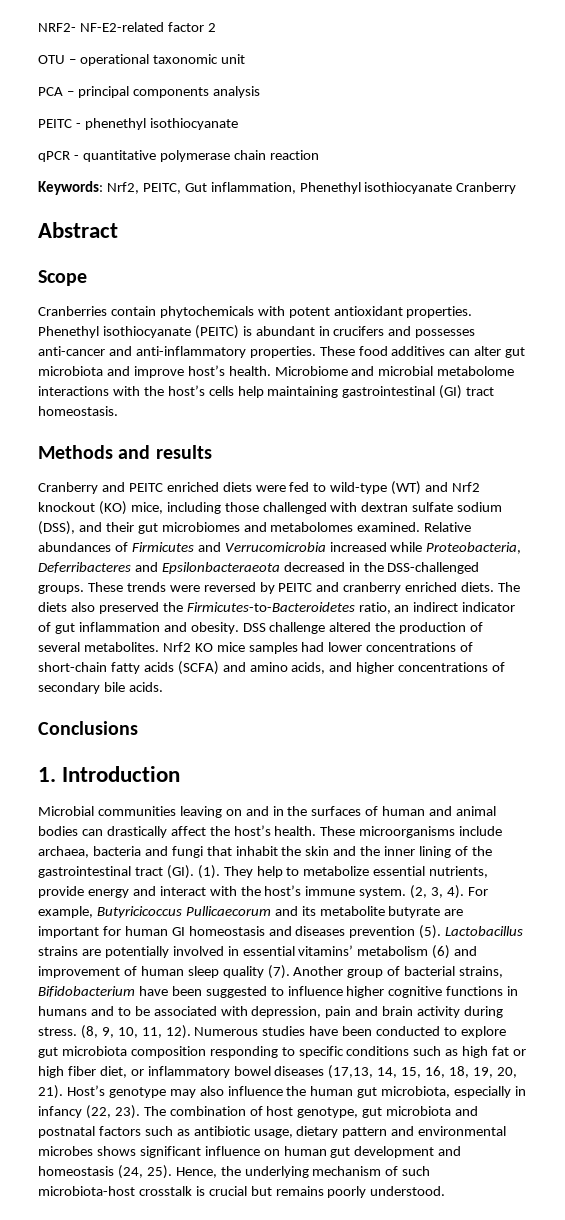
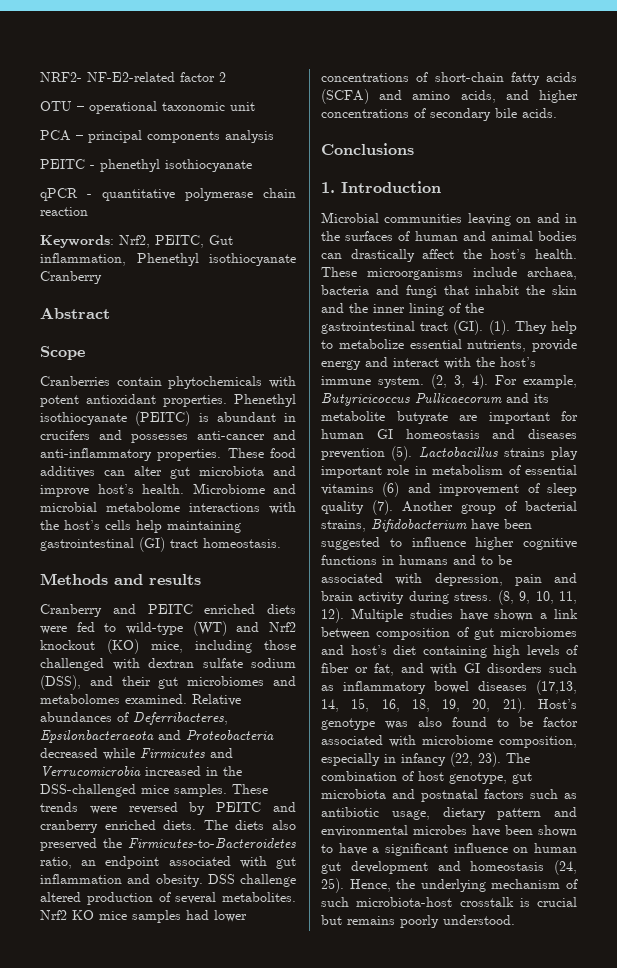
[131,542,522,554] [38,562,345,574] Firmicutes and Verrucomicrobia increased while Proteobacteria, Deferribacteres and Epsilonbacteraeota decreased -> [133,712,228,725] [40,730,274,743] [40,748,233,760] [40,766,201,777] Deferribacteres, Epsilonbacteraeota and Proteobacteria decreased while Firmicutes and Verrucomicrobia increased
[38,585,84,594] groups. -> [141,784,227,797] mice samples.
[413,602,516,612] [38,622,51,632] indirect indicator of -> [105,856,267,869] endpoint associated with
[375,622,396,632] the -> (81, 897) none
[81,945,429,958] are potentially involved in essential vitamins’ metabolism -> [551,447,578,460] [321,465,577,478] [321,484,374,495] play important role in metabolism of essential vitamins
[140,966,184,976] human -> (540, 488) none
[194,1027,259,1036] Numerous -> [350,608,403,622] Multiple
[342,1026,506,1038] [38,1046,527,1058] [38,1066,144,1078] been conducted to explore gut microbiota composition responding to specific conditions such as high fat or high fiber diet, or -> [494,609,578,621] [321,627,577,640] [321,645,578,658] [321,663,577,676] [321,685,334,691] shown a link between composition of gut microbiomes and host’s diet containing high levels of fiber or fat, and with GI disorders such as
[169,1086,451,1098] may also influence the human gut microbiota, -> [385,717,578,729] [321,735,577,748] was also found to be factor associated with microbiome composition,
[96,1146,136,1156] shows -> [472,825,577,837] [321,843,380,855] have been shown to have a

